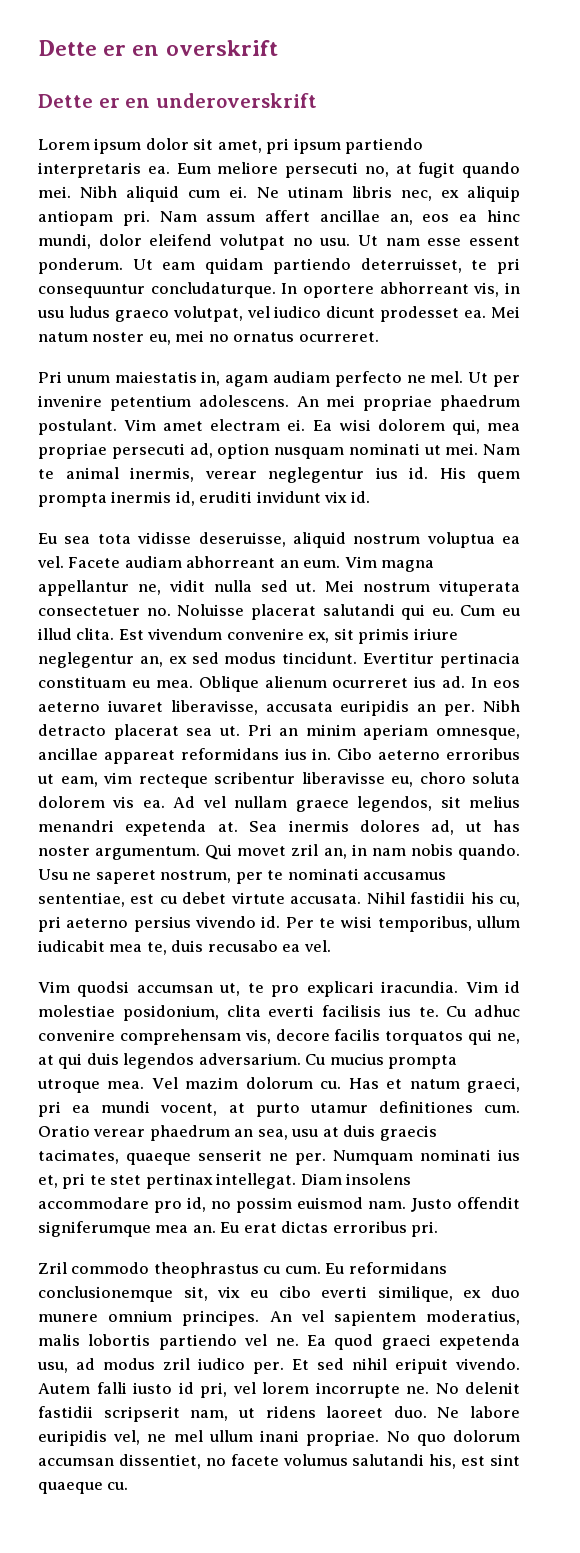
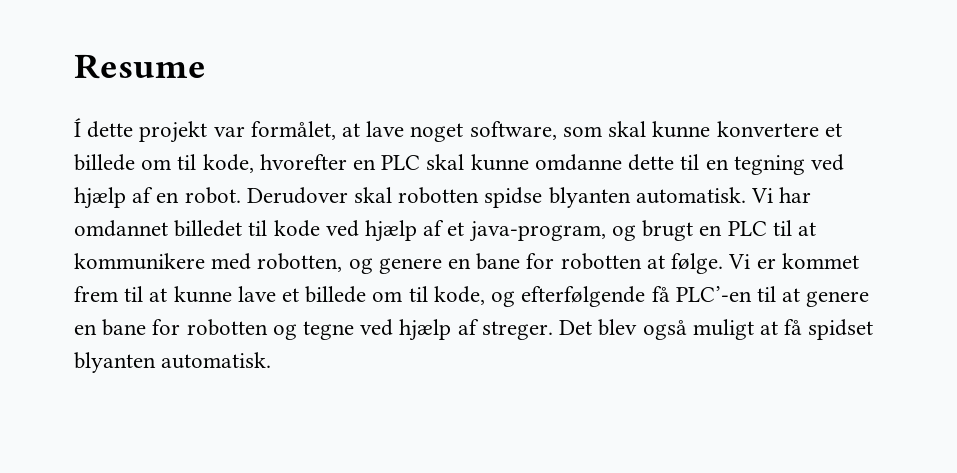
[38,40,278,56] [38,93,317,108] [38,138,424,154] [38,162,520,178] [38,186,521,202] [38,210,520,226] [38,234,520,250] [38,258,520,274] [38,282,520,298] [37,306,521,322] [38,330,379,345] [38,371,521,387] [38,395,520,411] [38,419,520,435] [38,443,520,459] [38,467,520,483] [38,491,370,507] [38,532,520,548] [37,556,435,572] [38,580,520,596] [38,604,520,620] [38,628,458,644] [38,652,520,668] [38,676,521,692] [38,700,520,716] [38,724,520,740] [38,748,520,764] [37,772,520,788] [38,796,520,812] [38,820,520,836] [38,844,520,860] [38,868,447,884] [38,892,521,907] [38,916,520,932] [38,940,331,955] [38,981,521,997] [38,1005,520,1021] [38,1029,520,1045] [38,1053,458,1069] [37,1077,520,1093] [38,1101,520,1117] [38,1125,437,1141] [38,1149,520,1165] [38,1173,412,1189] [38,1197,520,1213] [38,1221,439,1237] [38,1262,447,1278] [38,1286,520,1302] [38,1310,520,1326] [38,1334,520,1350] [37,1358,520,1374] [38,1382,520,1398] [38,1406,520,1422] [38,1430,520,1446] [38,1454,520,1469] [38,1482,129,1494] Dette er en overskrift // Dette er en underoverskrift // Lorem ipsum dolor sit amet, pri ipsum partiendo interpretaris ea. Eum meliore persecuti no, at fugit quando mei. Nibh aliquid cum ei. Ne utinam libris nec, ex aliquip antiopam pri. Nam assum affert ancillae an, eos ea hinc mundi, dolor eleifend volutpat no usu. Ut nam esse essent ponderum. Ut eam quidam partiendo deterruisset, te pri consequuntur concludaturque. In oportere abhorreant vis, in usu ludus graeco volutpat, vel iudico dicunt prodesset ea. Mei natum noster eu, mei no ornatus ocurreret. // Pri unum maiestatis in, agam audiam perfecto ne mel. Ut per invenire petentium adolescens. An mei propriae phaedrum postulant. Vim amet electram ei. Ea wisi dolorem qui, mea propriae persecuti ad, option nusquam nominati ut mei. Nam te animal inermis, verear neglegentur ius id. His quem prompta inermis id, eruditi invidunt vix id. // Eu sea tota vidisse deseruisse, aliquid nostrum voluptua ea vel. Facete audiam abhorreant an eum. Vim magna appellantur ne, vidit nulla sed ut. Mei nostrum vituperata consectetuer no. Noluisse placerat salutandi qui eu. Cum eu illud clita. Est vivendum convenire ex, sit primis iriure neglegentur an, ex sed modus tincidunt. Evertitur pertinacia constituam eu mea. Oblique alienum ocurreret ius ad. In eos aeterno iuvaret liberavisse, accusata euripidis an per. Nibh detracto placerat sea ut. Pri an minim aperiam omnesque, ancillae appareat reformidans ius in. Cibo aeterno erroribus ut eam, vim recteque scribentur liberavisse eu, choro soluta dolorem vis ea. Ad vel nullam graece legendos, sit melius menandri expetenda at. Sea inermis dolores ad, ut has noster argumentum. Qui movet zril an, in nam nobis quando. Usu ne saperet nostrum, per te nominati accusamus sententiae, est cu debet virtute accusata. Nihil fastidii his cu, pri aeterno persius vivendo id. Per te wisi temporibus, ullum iudicabit mea te, duis recusabo ea vel. // Vim quodsi accumsan ut, te pro explicari iracundia. Vim id molestiae posidonium, clita everti facilisis ius te. Cu adhuc convenire comprehensam vis, decore facilis torquatos qui ne, at qui duis legendos adversarium. Cu mucius prompta utroque mea. Vel mazim dolorum cu. Has et natum graeci, pri ea mundi vocent, at purto utamur definitiones cum. Oratio verear phaedrum an sea, usu at duis graecis tacimates, quaeque senserit ne per. Numquam nominati ius et, pri te stet pertinax intellegat. Diam insolens accommodare pro id, no possim euismod nam. Justo offendit signiferumque mea an. Eu erat dictas erroribus pri. // Zril commodo theophrastus cu cum. Eu reformidans conclusionemque sit, vix eu cibo everti similique, ex duo munere omnium principes. An vel sapientem moderatius, malis lobortis partiendo vel ne. Ea quod graeci expetenda usu, ad modus zril iudico per. Et sed nihil eripuit vivendo. Autem falli iusto id pri, vel lorem incorrupte ne. No delenit fastidii scripserit nam, ut ridens laoreet duo. Ne labore euripidis vel, ne mel ullum inani propriae. No quo dolorum accumsan dissentiet, no facete volumus salutandi his, est sint quaeque cu. -> [74,54,206,79] [74,118,842,143] [74,154,844,175] [74,187,812,209] [74,220,816,242] [74,253,859,274] [74,286,870,307] [74,319,874,341] [74,352,272,373] Resume // Í dette projekt var formålet, at lave noget software, som skal kunne konvertere et billede om til kode, hvorefter en PLC skal kunne omdanne dette til en tegning ved hjælp af en robot. Derudover skal robotten spidse blyanten automatisk. Vi har omdannet billedet til kode ved hjælp af et java-program, og brugt en PLC til at kommunikere med robotten, og genere en bane for robotten at følge. Vi er kommet frem til at kunne lave et billede om til kode, og efterfølgende få PLC’-en til at genere en bane for robotten og tegne ved hjælp af streger. Det blev også muligt at få spidset blyanten automatisk.

